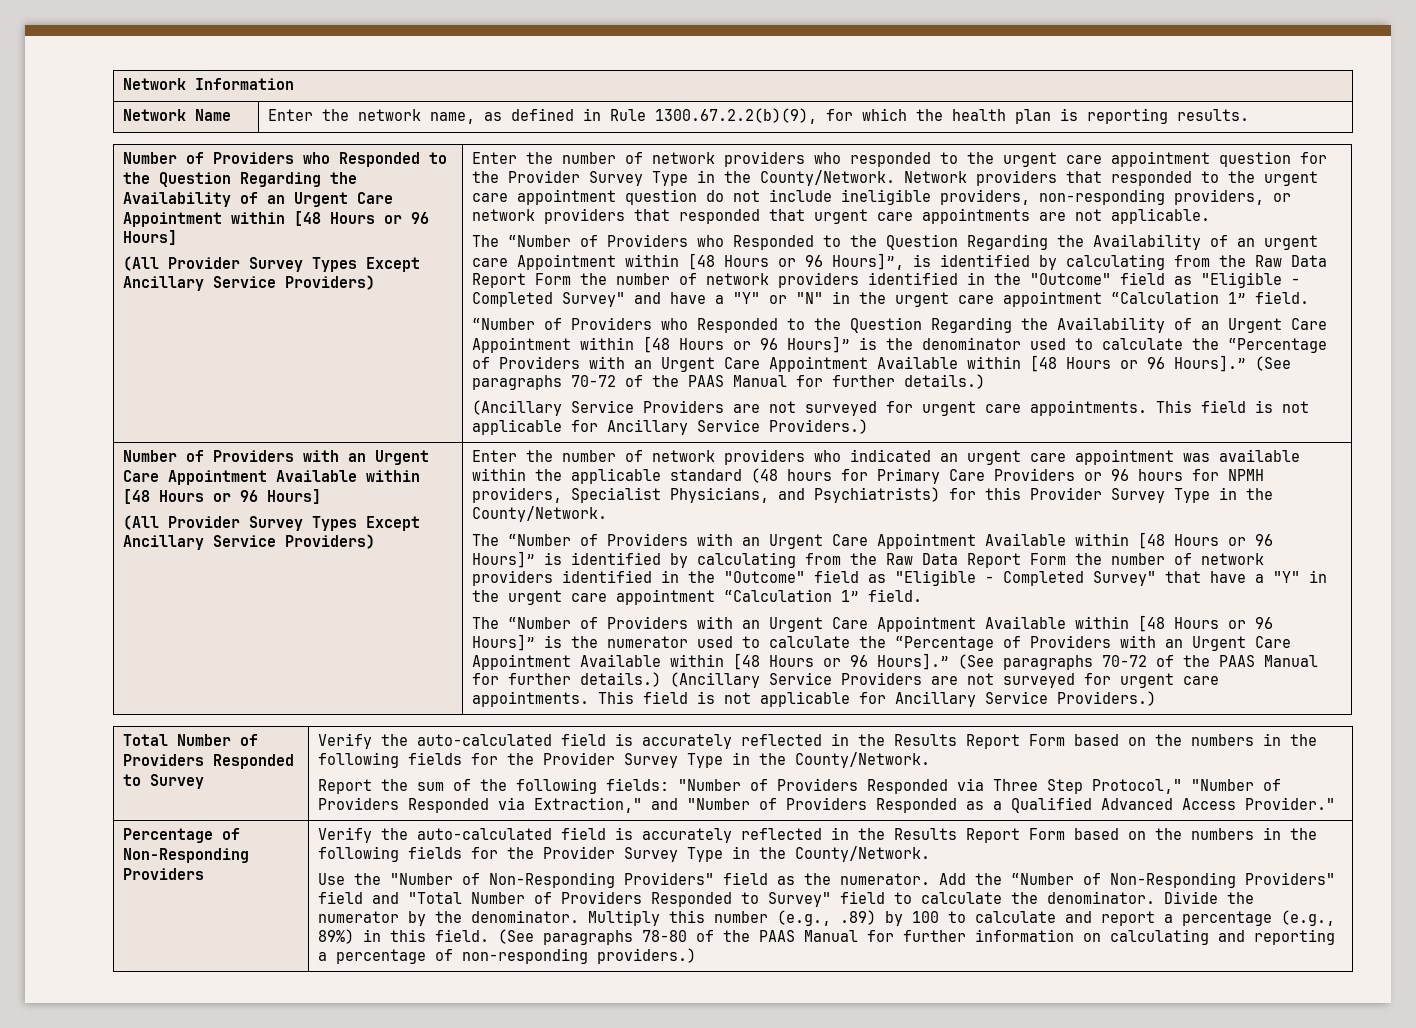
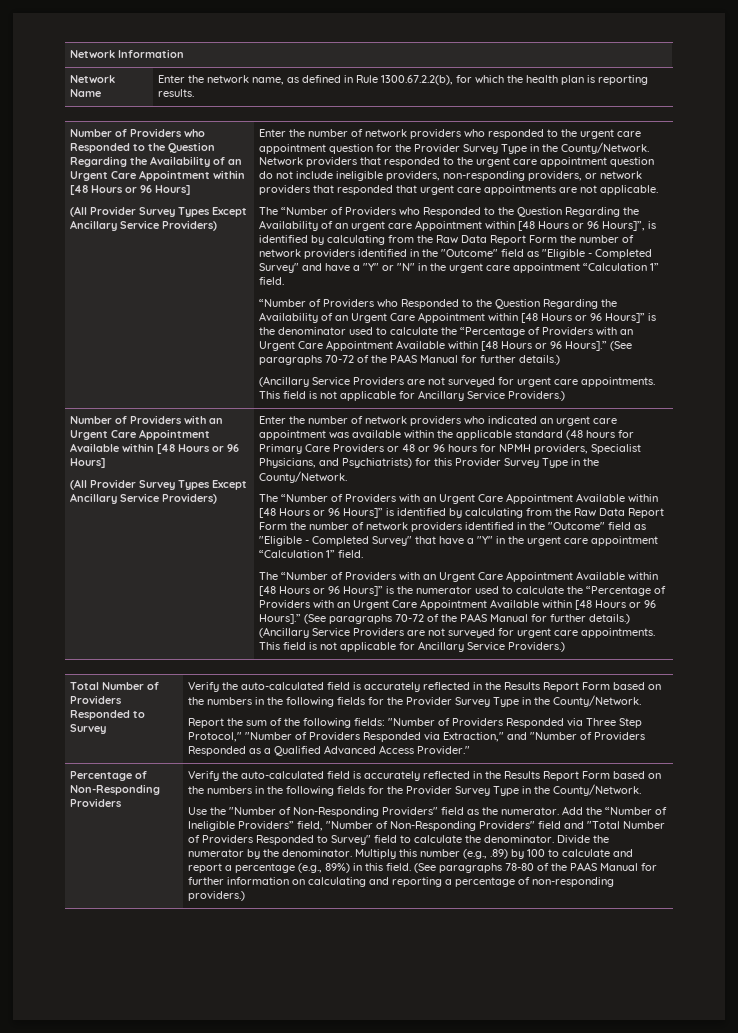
[655,108,818,124] 1300.67.2.2(b)(9), -> [381,75,454,85] 1300.67.2.2(b),
(1103, 476) none -> [402,444,431,452] 48 or
(1102, 879) none -> [188,821,389,831] Ineligible Providers” field, "Number of

